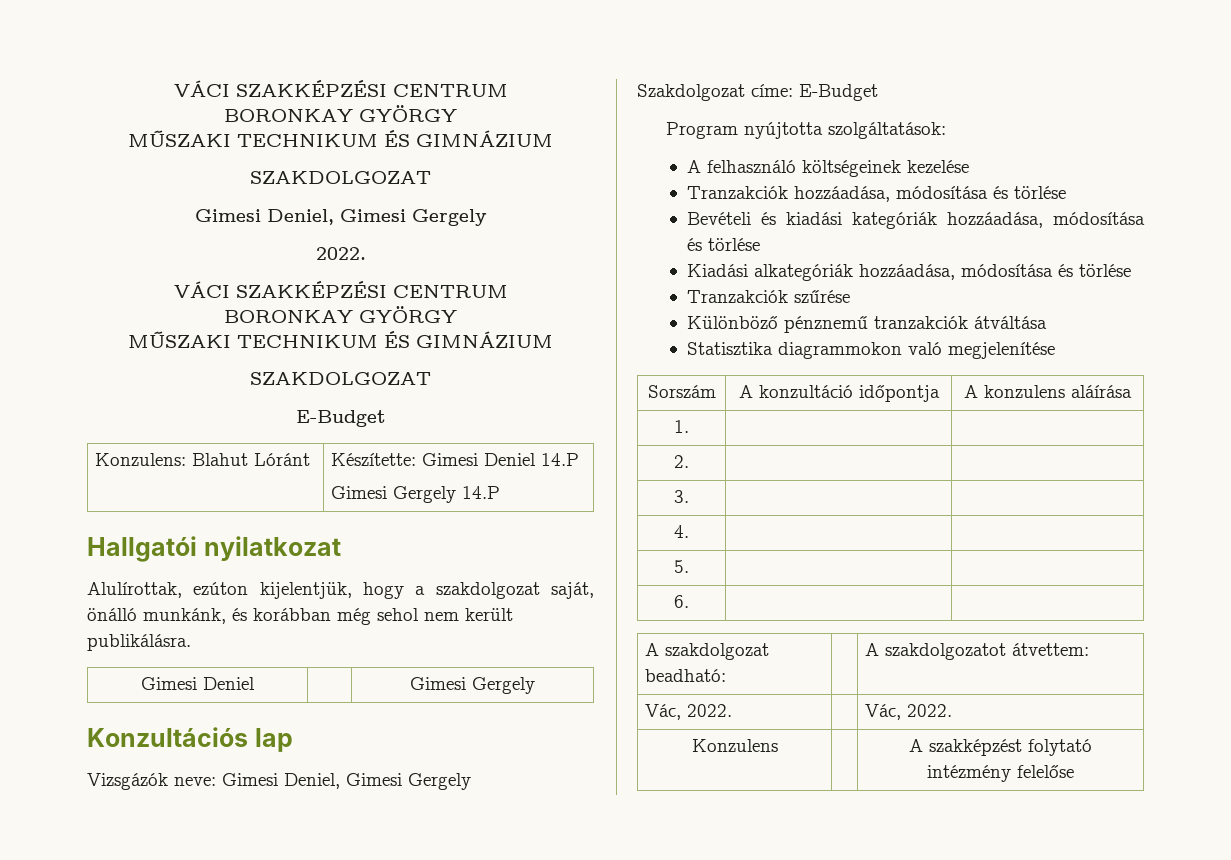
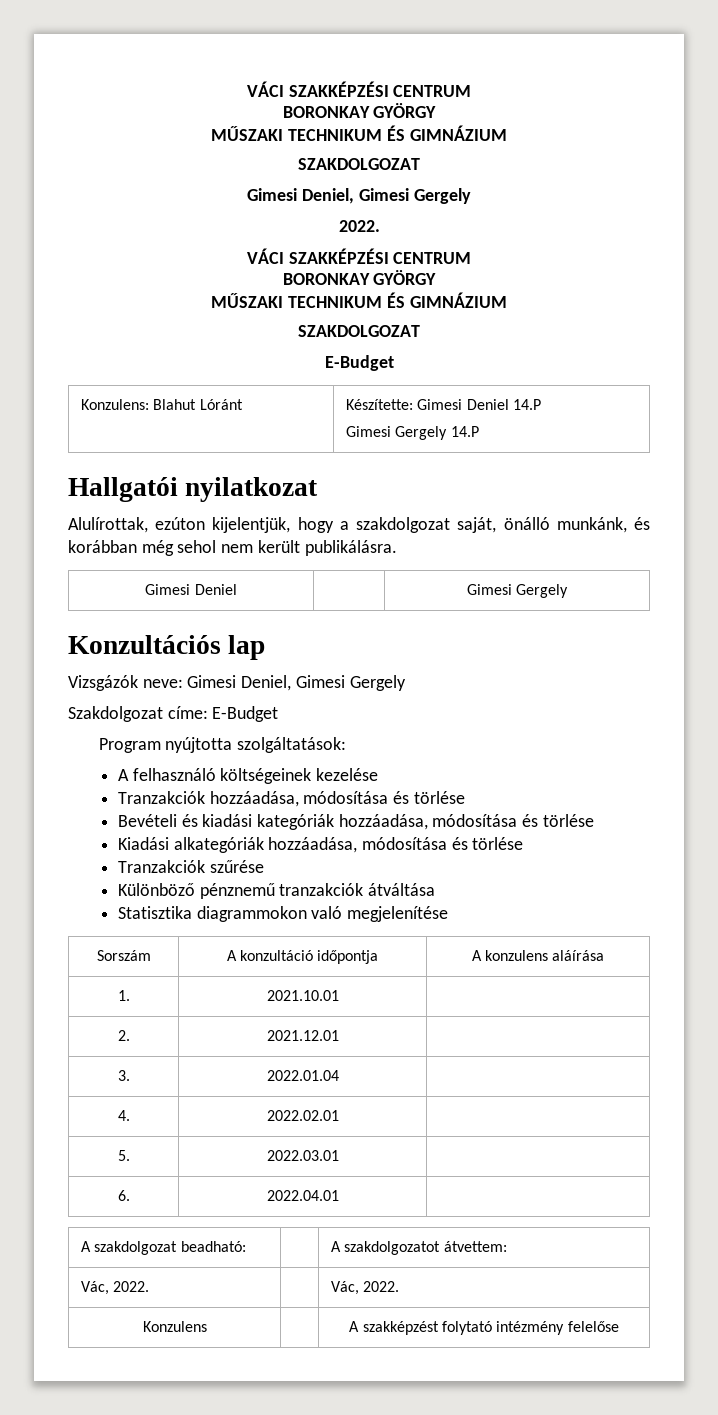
(689, 426) none -> [266,990,339,1001] 2021.10.01
(689, 461) none -> [266,1030,339,1041] 2021.12.01
(689, 496) none -> [266,1070,339,1081] 2022.01.04
(689, 531) none -> [266,1110,339,1121] 2022.02.01
(689, 566) none -> [266,1150,339,1161] 2022.03.01
(689, 601) none -> [266,1190,339,1201] 2022.04.01

